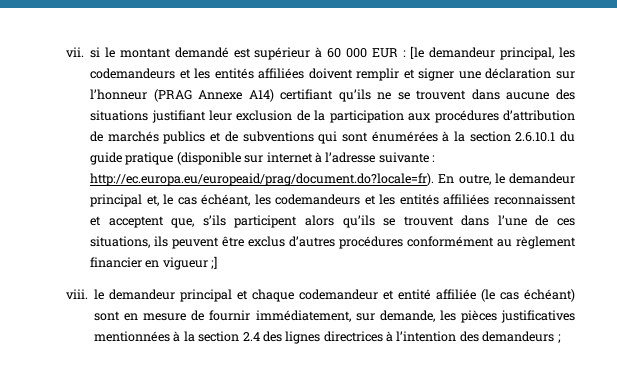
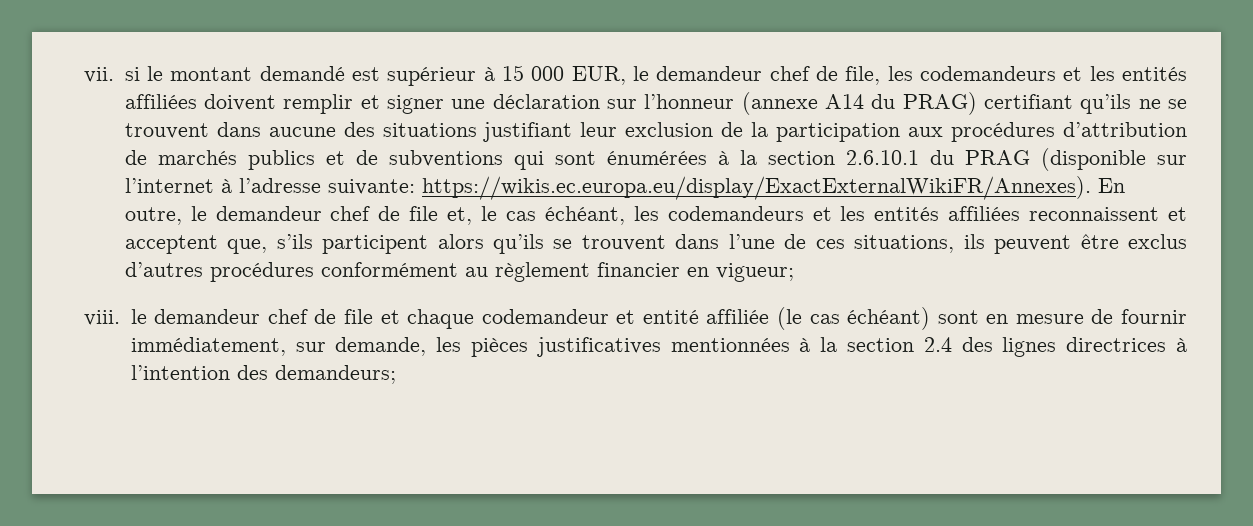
[327,46,555,60] 60 000 EUR : [le demandeur principal, -> [502,65,881,85] 15 000 EUR, le demandeur chef de file,
[153,89,274,102] (PRAG Annexe A14) -> [741,92,977,115] (annexe A14 du PRAG)
[90,152,174,165] guide pratique -> [964,150,1030,165] PRAG
[266,152,313,163] internet -> [124,178,214,193] l’internet
[378,152,436,163] [90,173,435,186] suivante : http://ec.europa.eu/europeaid/prag/document.do?locale=fr). -> [327,176,1091,200] suivante: https://wikis.ec.europa.eu/display/ExactExternalWikiFR/Annexes).
[90,194,143,207] principal -> [330,206,439,221] chef de file
[162,256,218,270] vigueur ;] -> [715,263,794,282] vigueur;
[180,289,233,302] principal -> [267,309,374,324] chef de file
[482,331,561,343] demandeurs ; -> [274,365,396,384] demandeurs;

